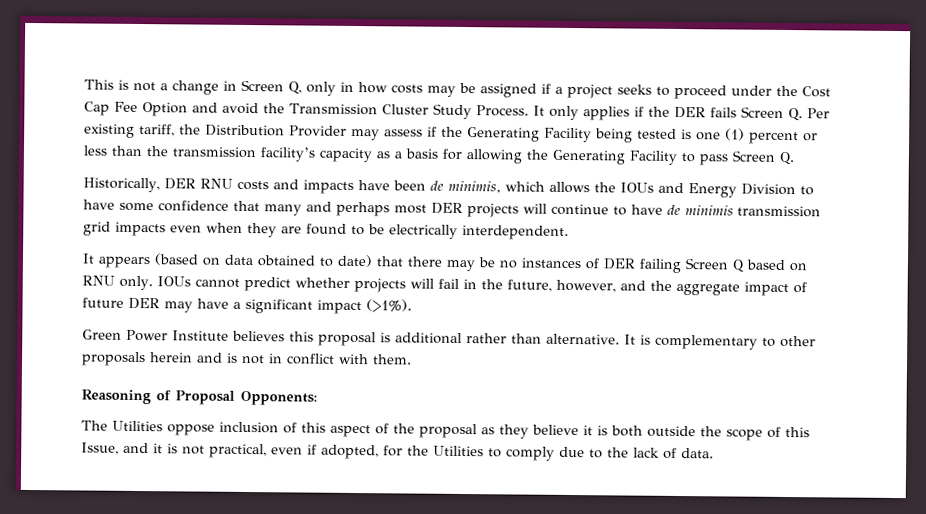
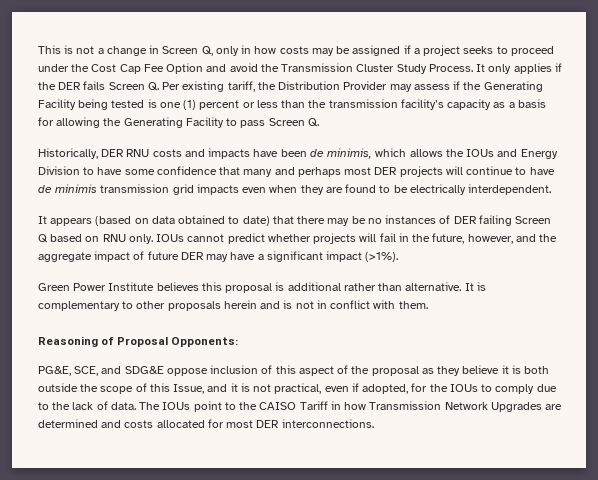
[81,420,163,432] The Utilities -> [38,366,164,376] PG&E, SCE, and SDG&E
[433,445,484,457] Utilities -> [449,384,478,392] IOUs
(714, 453) none -> [139,401,563,412] [38,419,374,428] The IOUs point to the CAISO Tariff in how Transmission Network Upgrades are determined and costs allocated for most DER interconnections.

